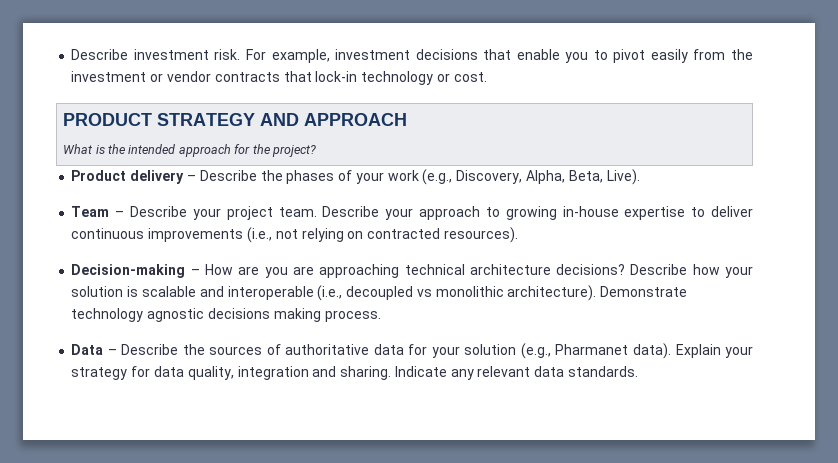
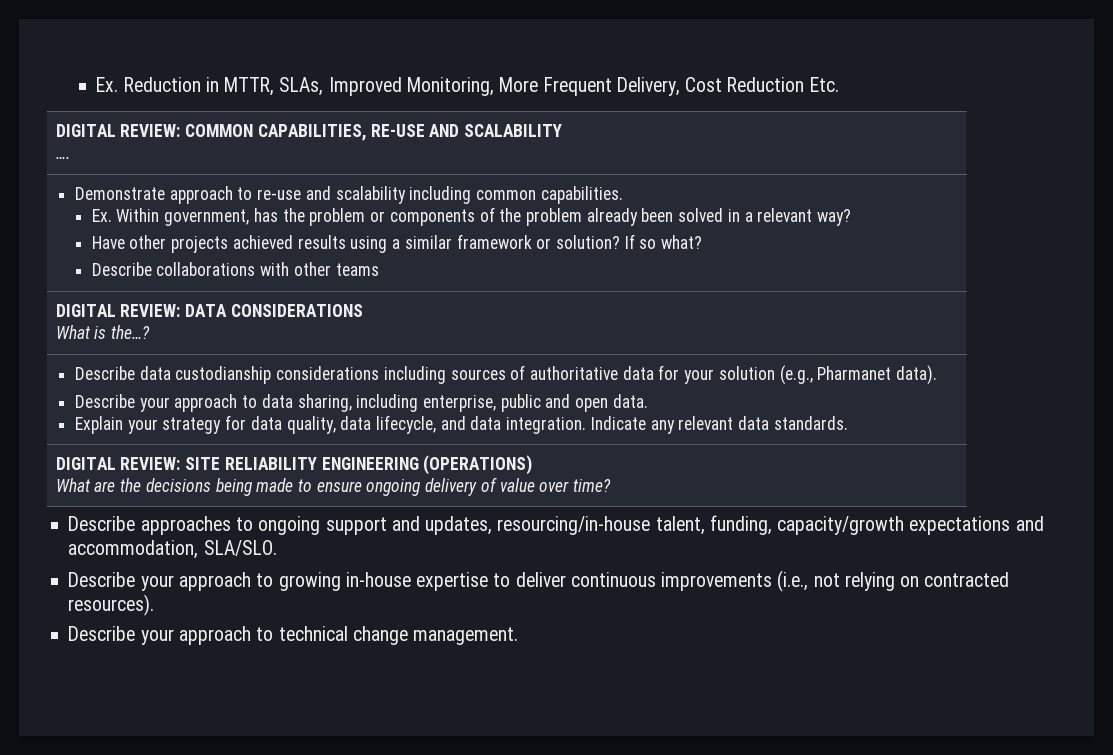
[71,49,753,63] [71,71,487,85] [63,113,408,126] [63,144,316,157] [71,169,640,185] [71,206,317,220] Describe investment risk. For example, investment decisions that enable you to pivot easily from the investment or vendor contracts that lock-in technology or cost. // PRODUCT STRATEGY AND APPROACH // What is the intended approach for the project? // Product delivery – Describe the phases of your work (e.g., Discovery, Alpha, Beta, Live). // Team – Describe your project team. -> [96,77,839,96] [55,124,563,141] [55,156,70,159] [74,186,623,204] [91,207,852,226] [91,234,703,253] [91,262,379,276] [55,304,363,317] [55,325,151,339] [74,365,938,385] [74,394,648,412] [74,415,848,434] [55,455,533,475] [55,477,612,496] [68,515,1044,535] [68,540,277,559] Ex. Reduction in MTTR, SLAs, Improved Monitoring, More Frequent Delivery, Cost Reduction Etc. // DIGITAL REVIEW: COMMON CAPABILITIES, RE-USE AND SCALABILITY // …. // Demonstrate approach to re-use and scalability including common capabilities. // Ex. Within government, has the problem or components of the problem already been solved in a relevant way? // Have other projects achieved results using a similar framework or solution? If so what? // Describe collaborations with other teams // DIGITAL REVIEW: DATA CONSIDERATIONS // What is the…? // Describe data custodianship considerations including sources of authoritative data for your solution (e.g., Pharmanet data). // Describe your approach to data sharing, including enterprise, public and open data. // Explain your strategy for data quality, data lifecycle, and data integration. Indicate any relevant data standards. // DIGITAL REVIEW: SITE RELIABILITY ENGINEERING (OPERATIONS) // What are the decisions being made to ensure ongoing delivery of value over time? // Describe approaches to ongoing support and updates, resourcing/in-house talent, funding, capacity/growth expectations and accommodation, SLA/SLO. //
[71,264,753,278] [71,285,688,301] [71,308,381,322] [71,343,753,359] [71,366,638,380] Decision-making – How are you are approaching technical architecture decisions? Describe how your solution is scalable and interoperable (i.e., decoupled vs monolithic architecture). Demonstrate technology agnostic decisions making process. // Data – Describe the sources of authoritative data for your solution (e.g., Pharmanet data). Explain your strategy for data quality, integration and sharing. Indicate any relevant data standards. -> [68,626,519,645] Describe your approach to technical change management.

